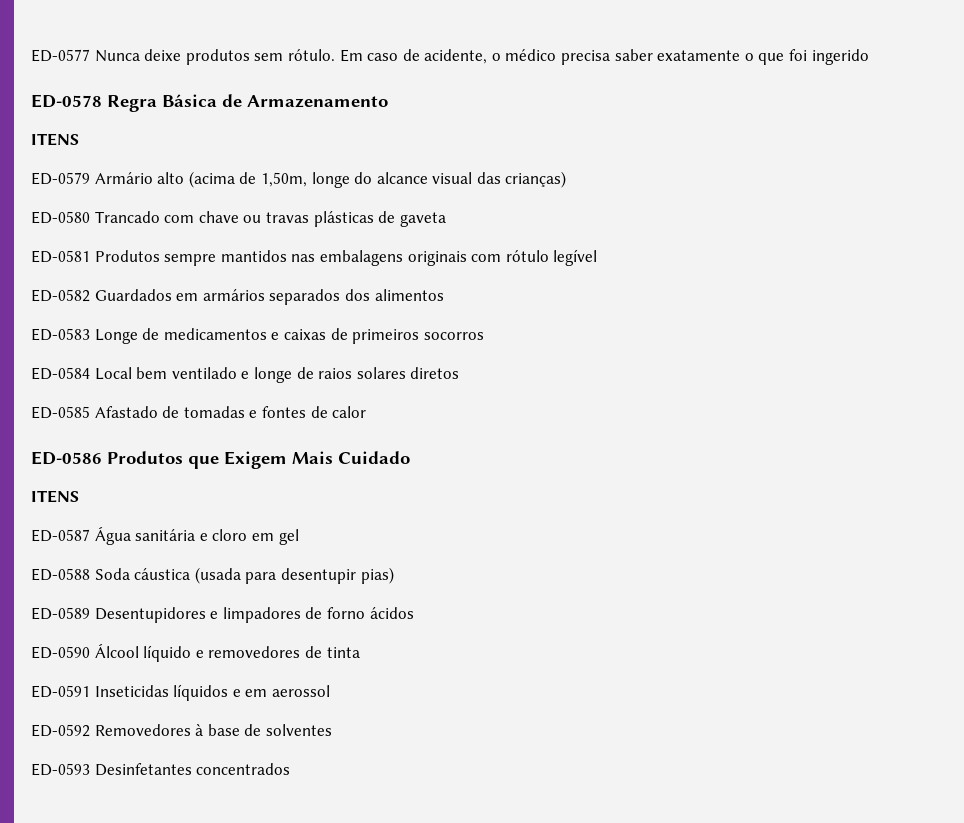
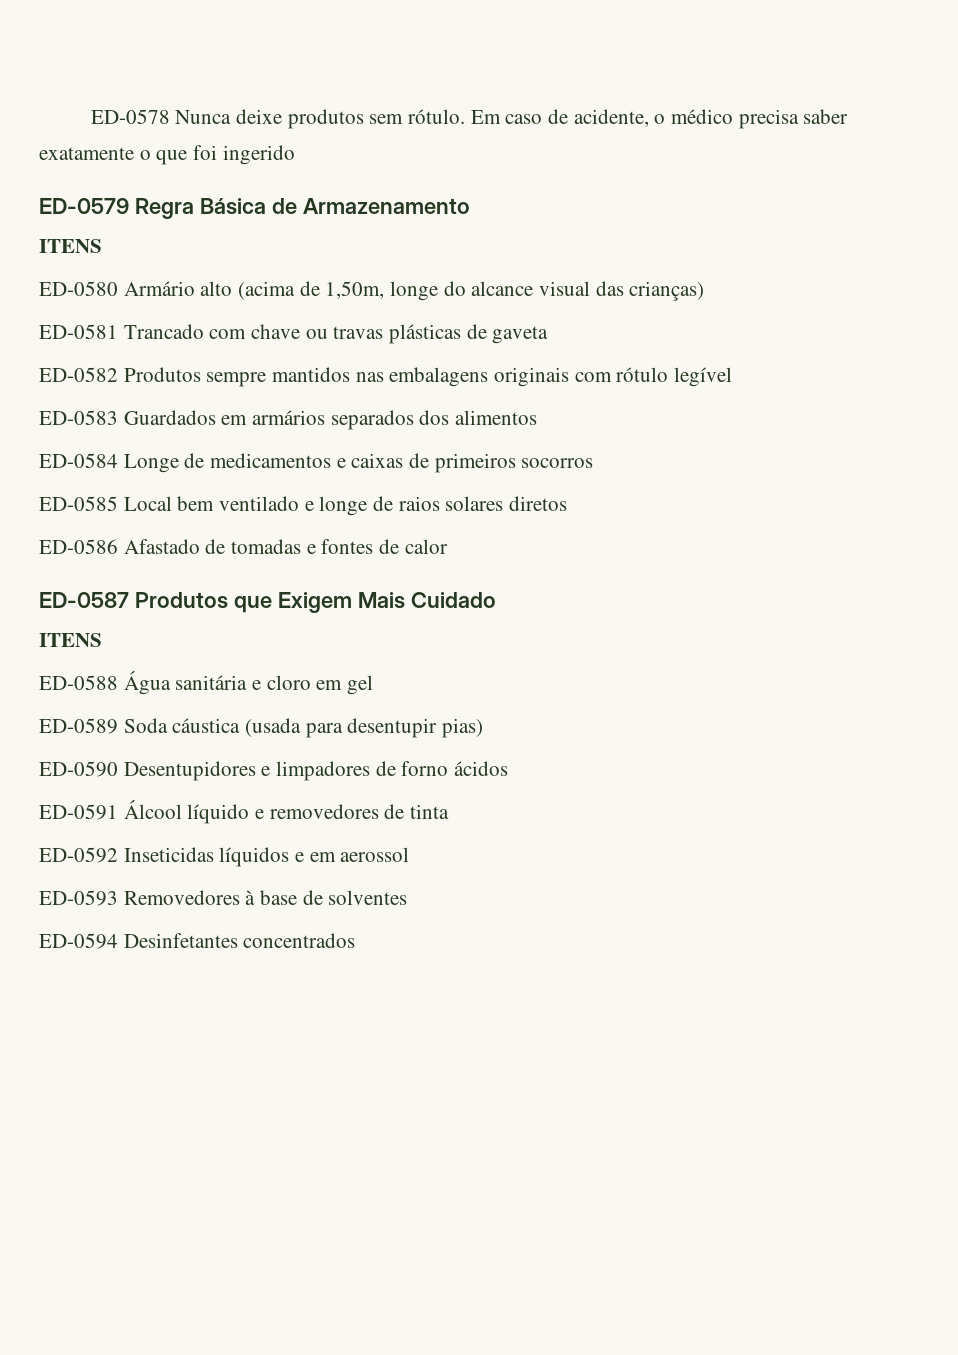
[31,49,90,62] ED-0577 -> [90,109,170,124] ED-0578
[31,94,102,108] ED-0578 -> [39,198,129,214] ED-0579
[31,172,90,185] ED-0579 -> [39,281,118,296] ED-0580
[31,211,90,224] ED-0580 -> [39,324,118,339] ED-0581
[31,250,90,263] ED-0581 -> [39,367,118,382] ED-0582
[31,289,90,302] ED-0582 -> [39,410,118,425] ED-0583
[31,328,90,341] ED-0583 -> [39,453,118,468] ED-0584
[31,367,90,380] ED-0584 -> [39,496,118,511] ED-0585
[31,406,90,419] ED-0585 -> [39,539,118,554] ED-0586
[31,451,102,465] ED-0586 -> [39,592,129,608] ED-0587
[31,529,90,542] ED-0587 -> [39,675,118,690] ED-0588
[31,568,90,581] ED-0588 -> [39,718,118,734] ED-0589
[31,607,90,620] ED-0589 -> [39,761,118,777] ED-0590
[31,646,90,659] ED-0590 -> [39,804,118,820] ED-0591
[31,685,90,698] ED-0591 -> [39,847,118,863] ED-0592
[31,724,90,737] ED-0592 -> [39,890,118,906] ED-0593
[31,763,90,776] ED-0593 -> [39,933,118,949] ED-0594

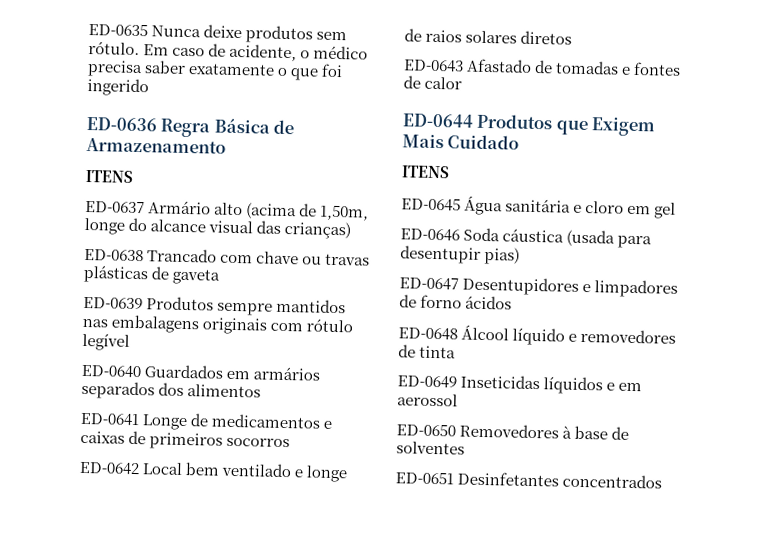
[90,109,170,124] ED-0578 -> [88,23,148,37] ED-0635
[39,198,129,214] ED-0579 -> [86,116,157,132] ED-0636
[39,281,118,296] ED-0580 -> [85,200,145,214] ED-0637
[39,324,118,339] ED-0581 -> [84,248,144,262] ED-0638
[39,367,118,382] ED-0582 -> [83,296,143,310] ED-0639
[39,410,118,425] ED-0583 -> [81,364,141,379] ED-0640
[39,453,118,468] ED-0584 -> [80,412,140,427] ED-0641
[39,496,118,511] ED-0585 -> [79,461,140,476] ED-0642
[39,539,118,554] ED-0586 -> [403,59,464,73] ED-0643
[39,592,129,608] ED-0587 -> [402,113,474,128] ED-0644
[39,675,118,690] ED-0588 -> [401,197,461,212] ED-0645
[39,718,118,734] ED-0589 -> [400,228,460,242] ED-0646
[39,761,118,777] ED-0590 -> [399,277,459,291] ED-0647
[39,804,118,820] ED-0591 -> [398,327,458,341] ED-0648
[39,847,118,863] ED-0592 -> [397,375,457,389] ED-0649
[39,890,118,906] ED-0593 -> [396,423,456,437] ED-0650
[39,933,118,949] ED-0594 -> [395,471,454,485] ED-0651

